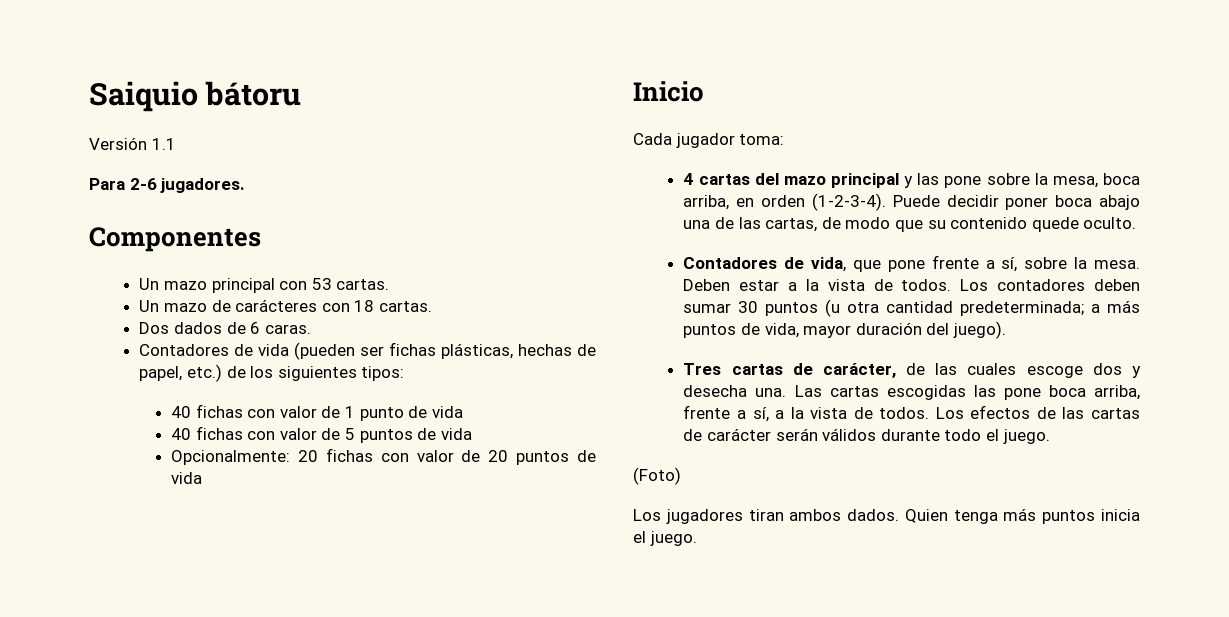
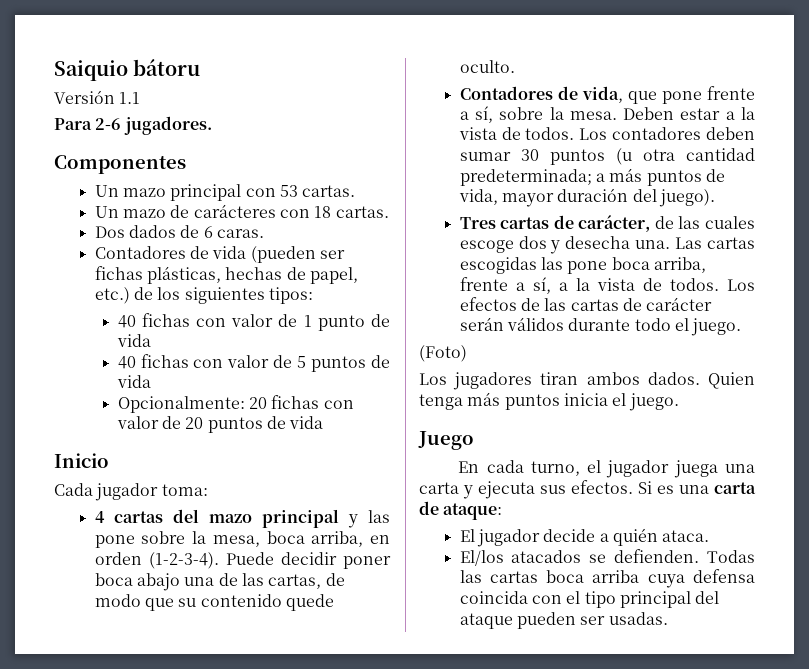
(697, 538) none -> [418,431,474,450] [458,460,755,478] [419,480,756,499] [419,501,503,520] [459,528,710,547] [459,549,755,566] [459,569,755,588] [459,591,720,608] [459,612,668,629] // Juego // En cada turno, el jugador juega una carta y ejecuta sus efectos. Si es una carta de ataque: // El jugador decide a quién ataca. // El/los atacados se defienden. Todas las cartas boca arriba cuya defensa coincida con el tipo principal del ataque pueden ser usadas.

